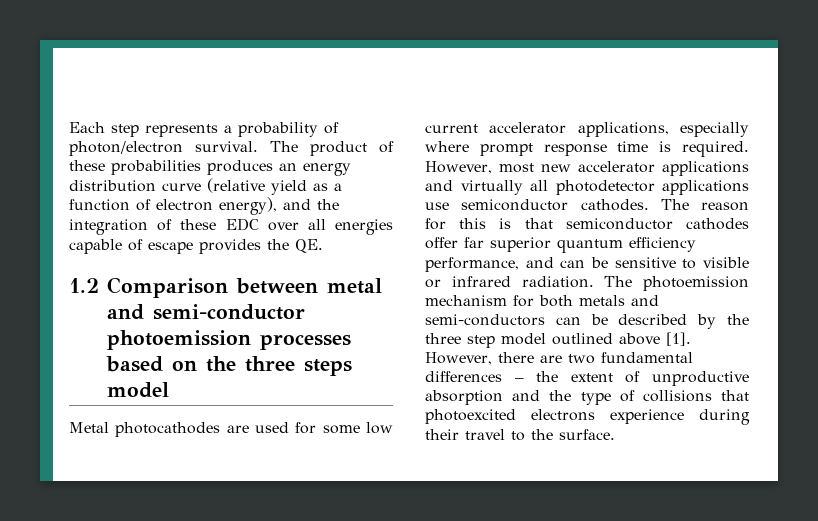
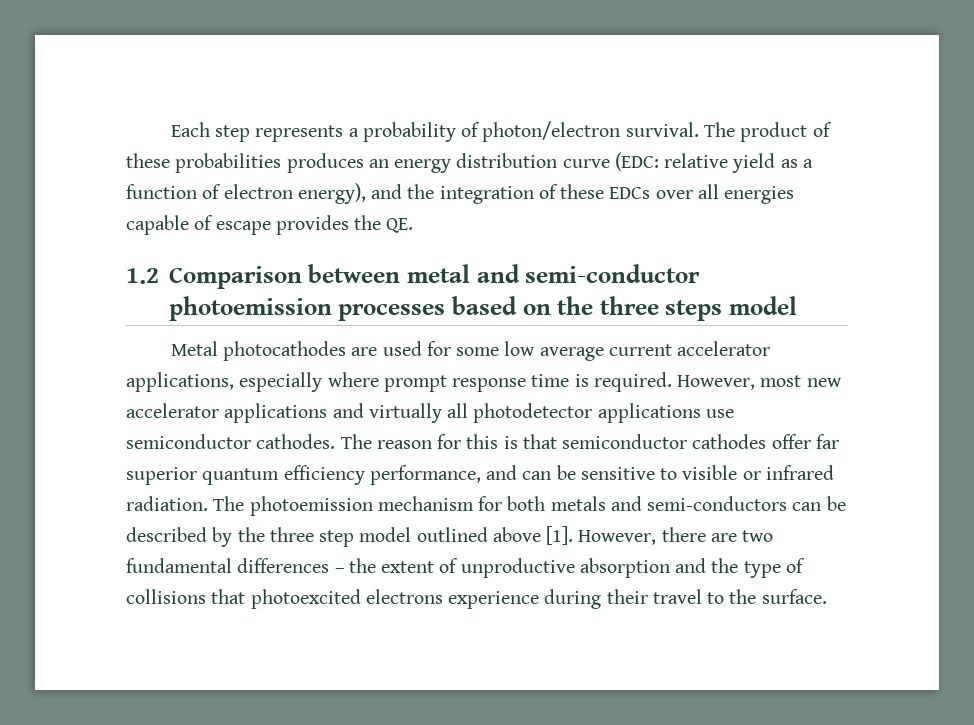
[207,178,265,193] (relative -> [614,152,729,171] (EDC: relative
[225,218,259,231] EDC -> [609,187,651,199] EDCs
(394, 428) none -> [539,347,604,361] average

